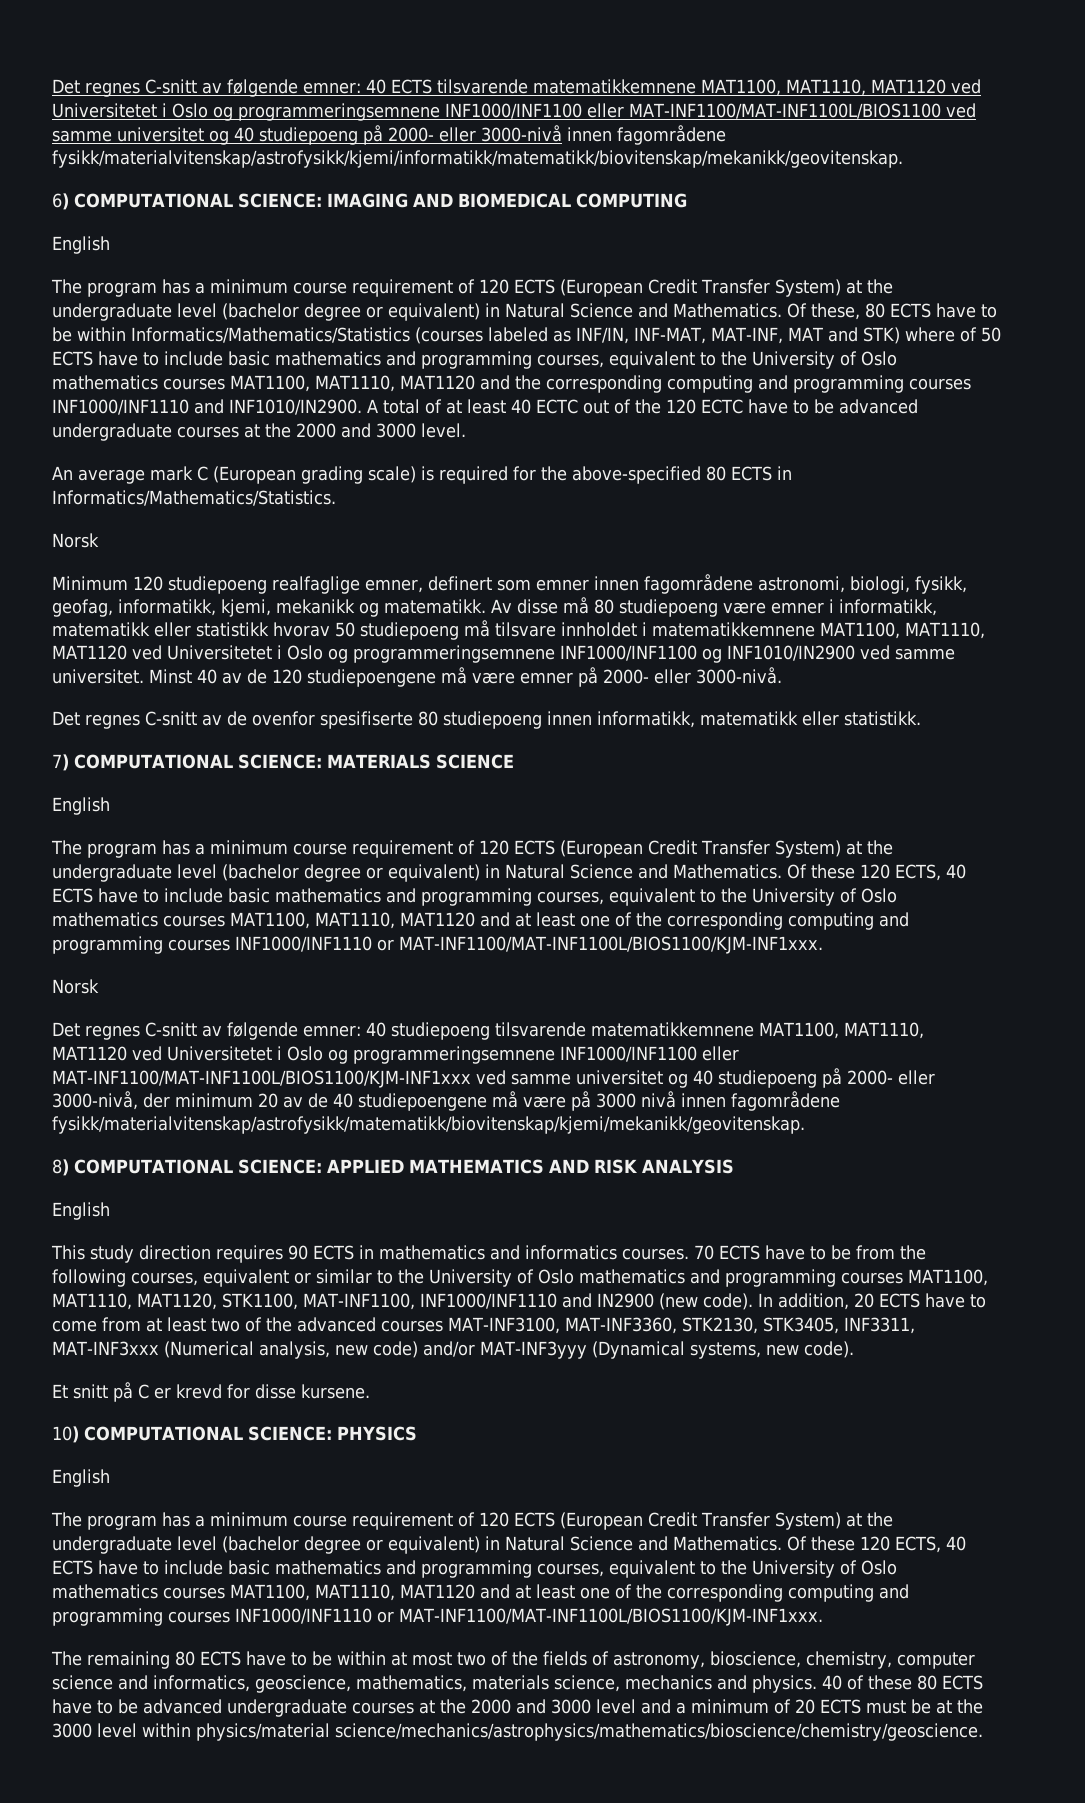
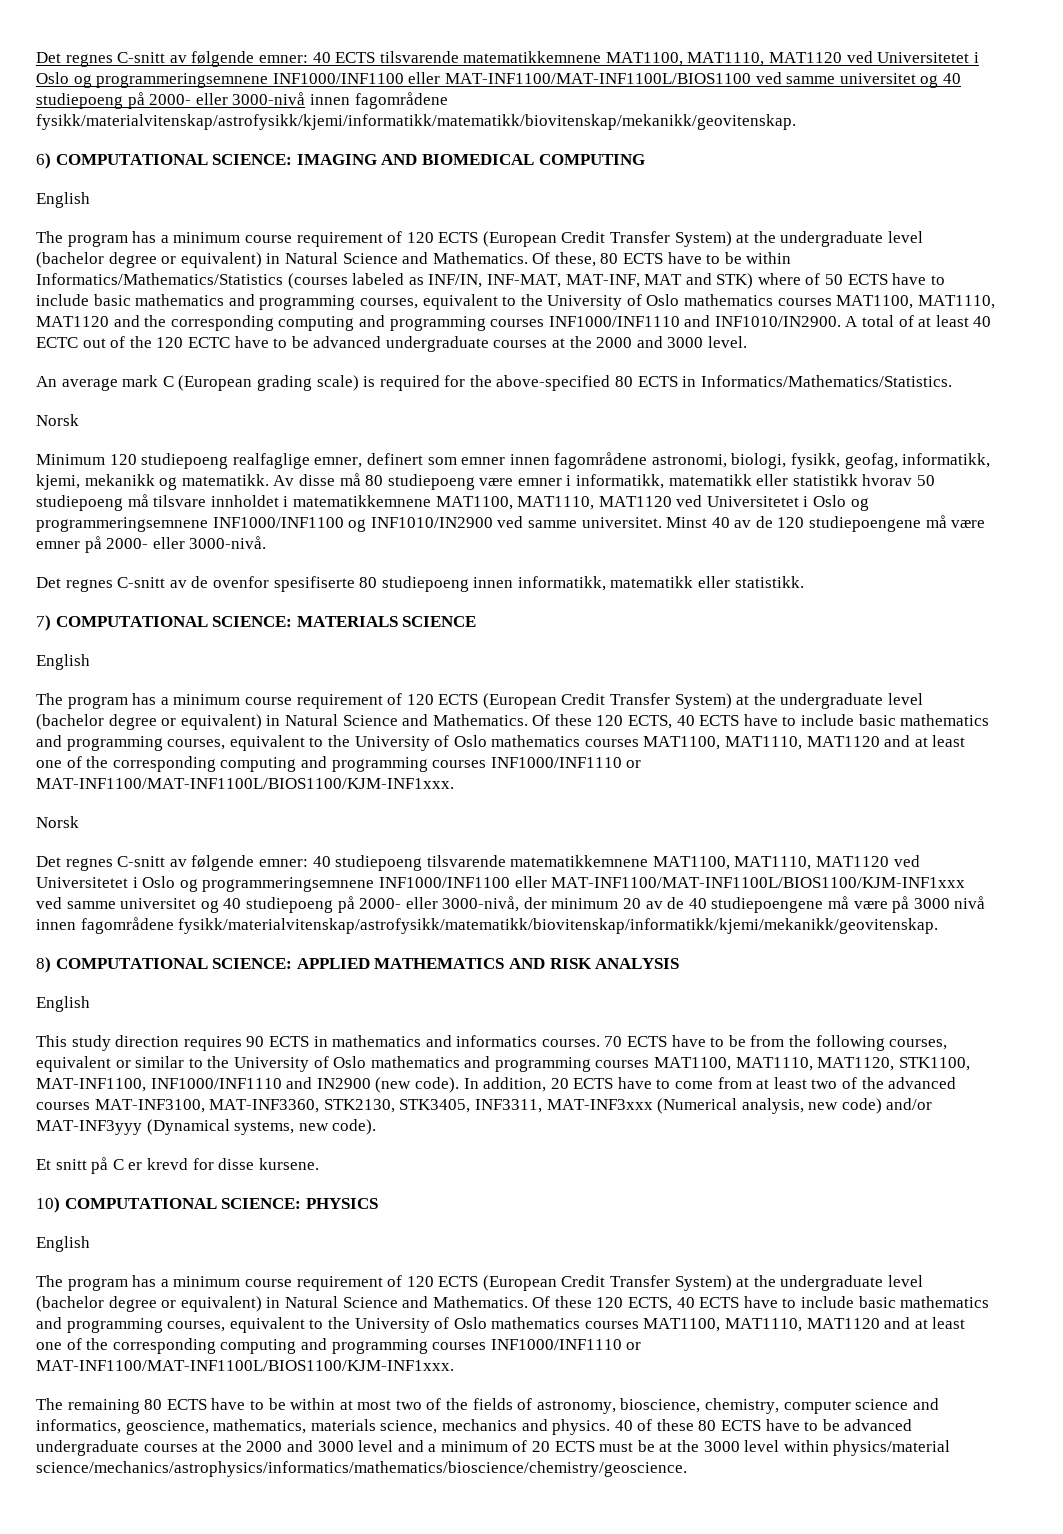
[52,1116,805,1134] fysikk/materialvitenskap/astrofysikk/matematikk/biovitenskap/kjemi/mekanikk/geovitenskap. -> [178,918,939,934] fysikk/materialvitenskap/astrofysikk/matematikk/biovitenskap/informatikk/kjemi/mekanikk/geovitenskap.
[335,1723,983,1741] science/mechanics/astrophysics/mathematics/bioscience/chemistry/geoscience. -> [36,1461,687,1477] science/mechanics/astrophysics/informatics/mathematics/bioscience/chemistry/geoscience.

